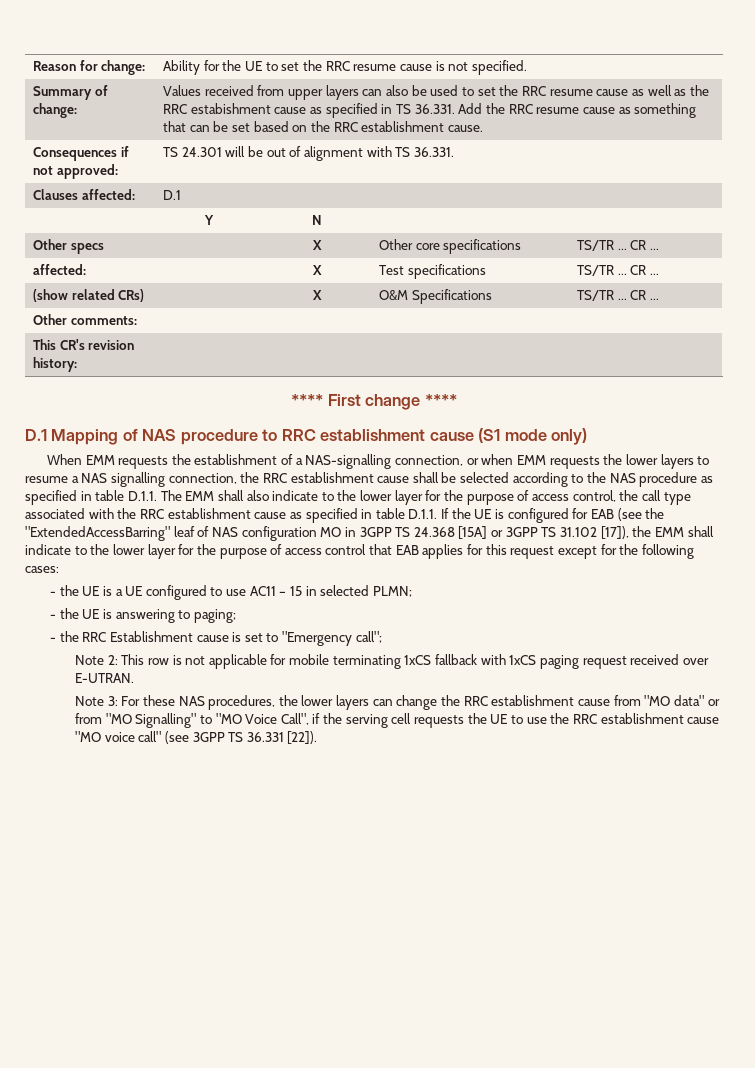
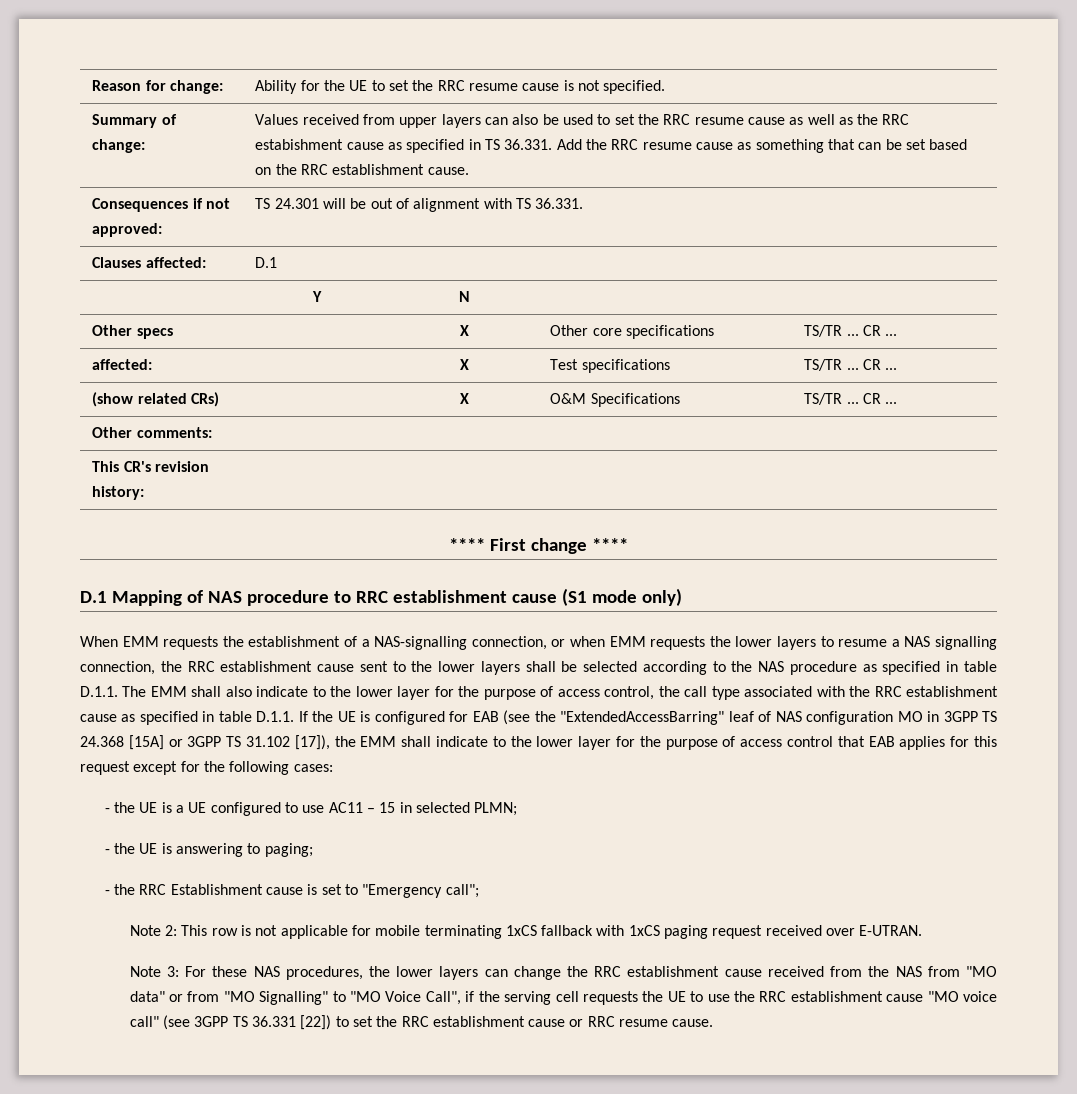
(410, 479) none -> [359,661,520,675] sent to the lower layers
(610, 702) none -> [767,966,922,977] received from the NAS
[287,731,318,744] [22]). -> [300,1015,714,1030] [22]) to set the RRC establishment cause or RRC resume cause.

